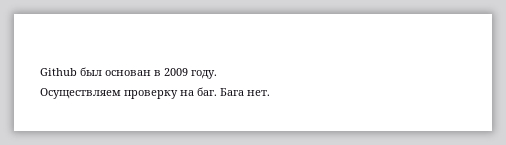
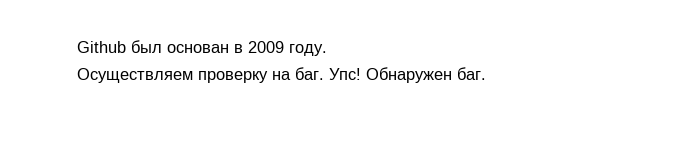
[220,88,270,96] Бага нет. -> [329,67,486,83] Упс! Обнаружен баг.

